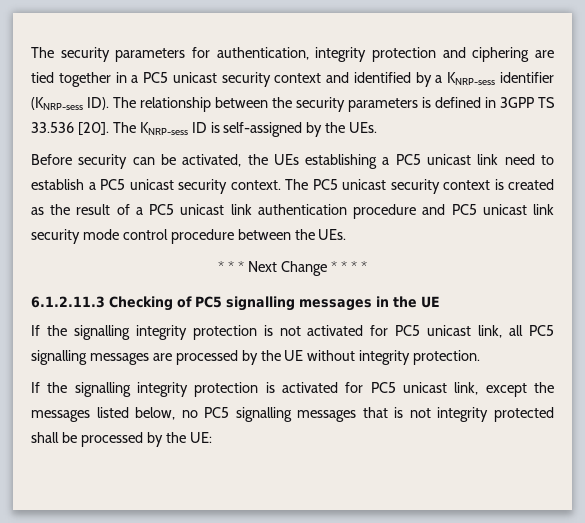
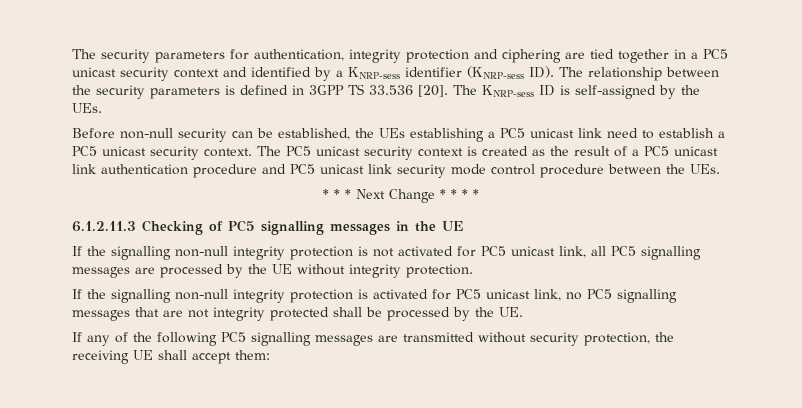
(72, 159) none -> [120,128,173,139] non-null
[182,154,242,167] activated, -> [278,128,350,140] established,
(130, 332) none -> [175,246,228,257] non-null
(131, 389) none -> [175,289,228,300] non-null
[485,382,554,397] [31,407,176,422] except the messages listed below, -> (561, 295) none
[394,407,404,418] is -> [163,310,183,317] are
[189,432,212,443] UE: -> [499,307,523,317] [72,332,674,346] [72,350,270,364] UE. // If any of the following PC5 signalling messages are transmitted without security protection, the receiving UE shall accept them:

